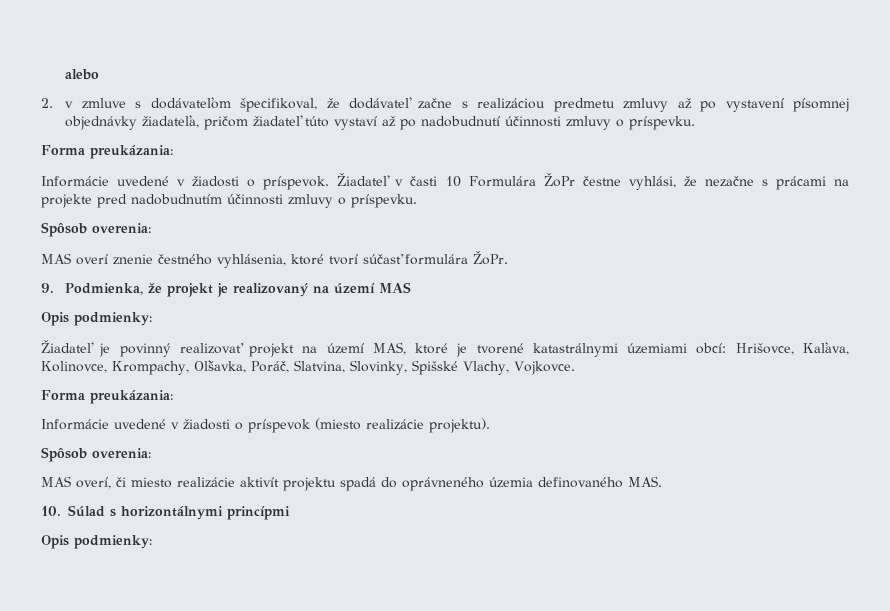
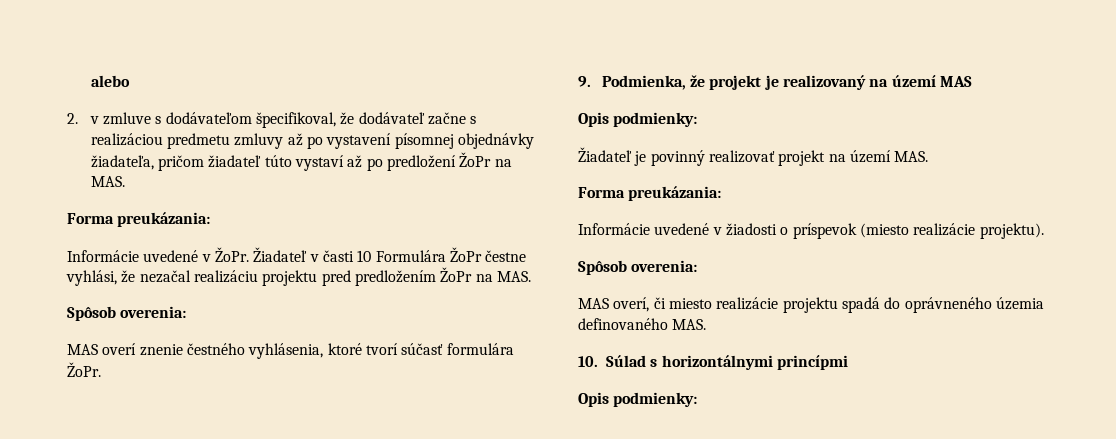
[421,116,696,130] [41,145,173,159] [41,176,330,190] nadobudnutí účinnosti zmluvy o príspevku. // Forma preukázania: // Informácie uvedené v žiadosti o príspevok. -> [386,152,512,171] [90,176,125,187] [67,212,211,227] [67,247,249,262] predložení ŽoPr na MAS. // Forma preukázania: // Informácie uvedené v ŽoPr.
[704,176,849,190] [41,194,417,208] nezačne s prácami na projekte pred nadobudnutím účinnosti zmluvy o príspevku. -> [139,267,531,286] nezačal realizáciu projektu pred predložením ŽoPr na MAS.
[372,342,849,357] [41,360,575,375] MAS, ktoré je tvorené katastrálnymi územiami obcí: Hrišovce, Kaľava, Kolinovce, Krompachy, Oľšavka, Poráč, Slatvina, Slovinky, Spišské Vlachy, Vojkovce. -> [894,151,929,162] MAS.
[240,477,279,487] aktivít -> (779, 303) none

